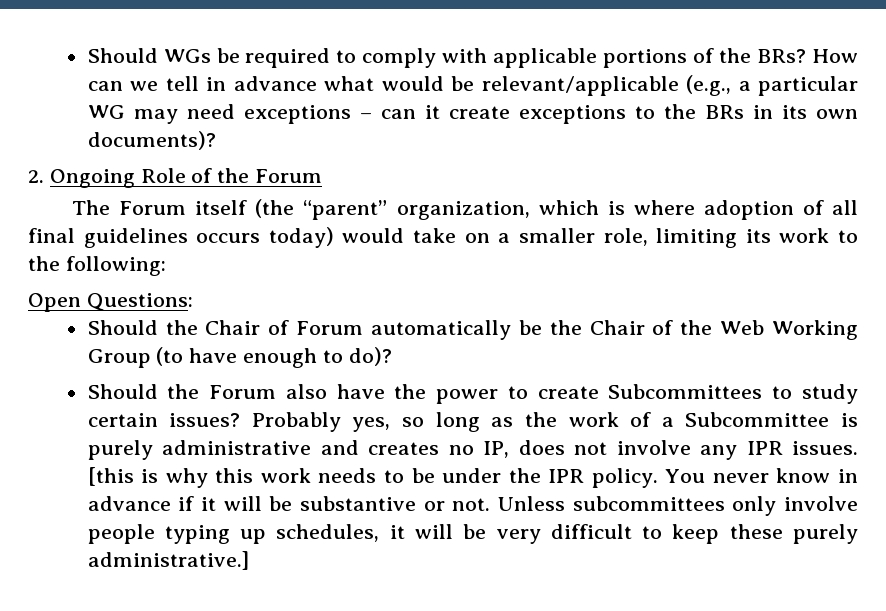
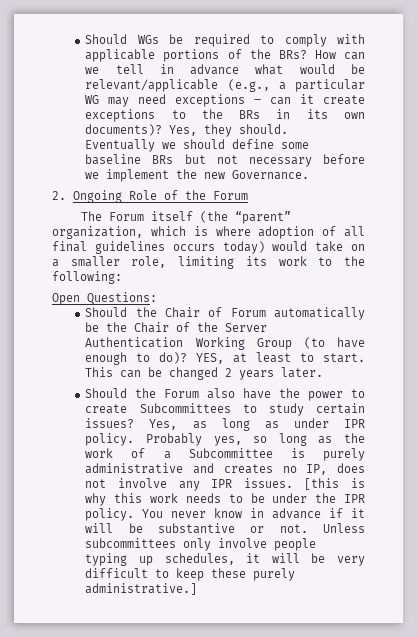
(216, 140) none -> [169,124,289,137] [85,139,310,152] [85,154,365,167] [85,169,310,182] Yes, they should. Eventually we should define some baseline BRs but not necessary before we implement the new Governance.
[720,320,765,335] Web -> [225,323,268,332] [85,337,184,348] Server Authentication
(392, 356) none -> [196,352,365,364] [85,367,324,380] YES, at least to start. This can be changed 2 years later.
(241, 420) none -> [149,418,365,431] [85,433,135,446] Yes, as long as under IPR policy.

